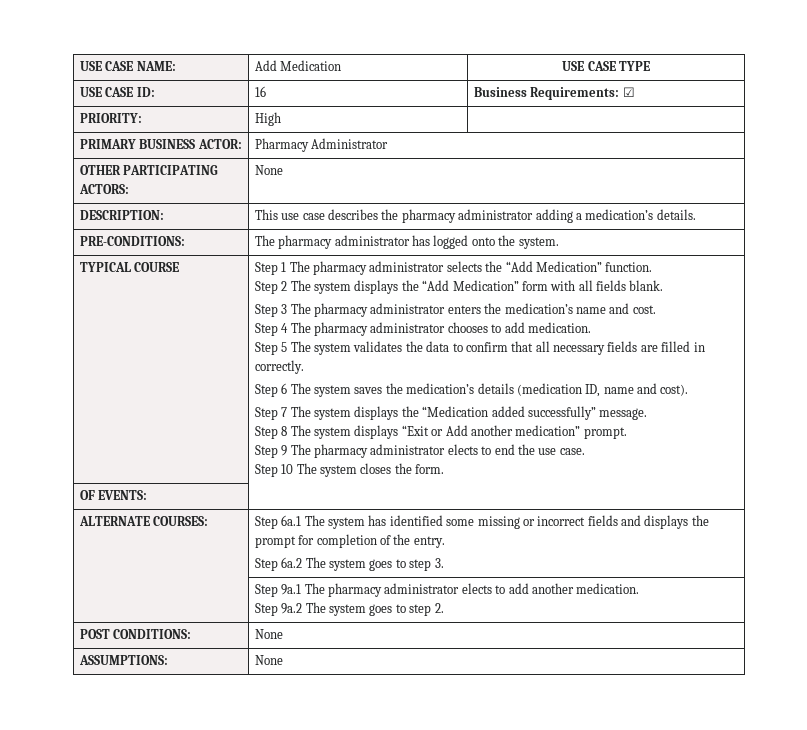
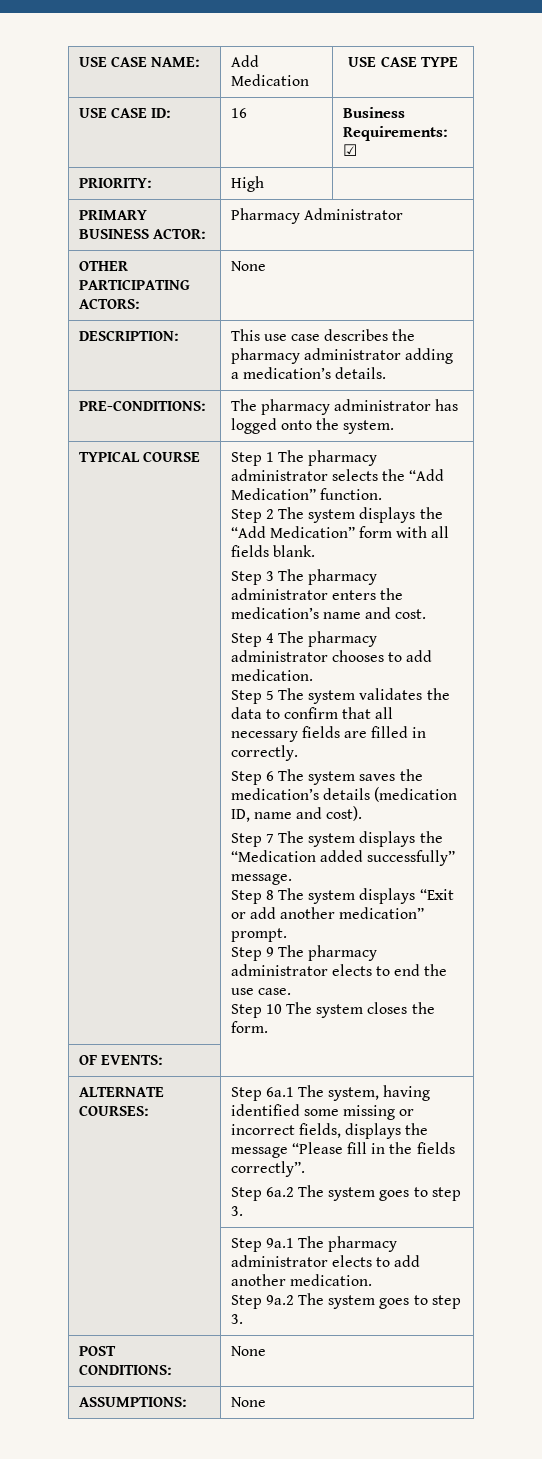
[445,425,468,436] Add -> [249,907,276,919] add
[327,515,387,529] system has -> [328,1085,431,1101] system, having
[587,515,709,529] [254,534,445,548] fields and displays the prompt for completion of the entry. -> [298,1123,429,1139] [230,1142,455,1158] [230,1161,305,1177] fields, displays the message “Please fill in the fields correctly”.
[434,603,444,613] 2. -> [230,1314,243,1324] 3.

